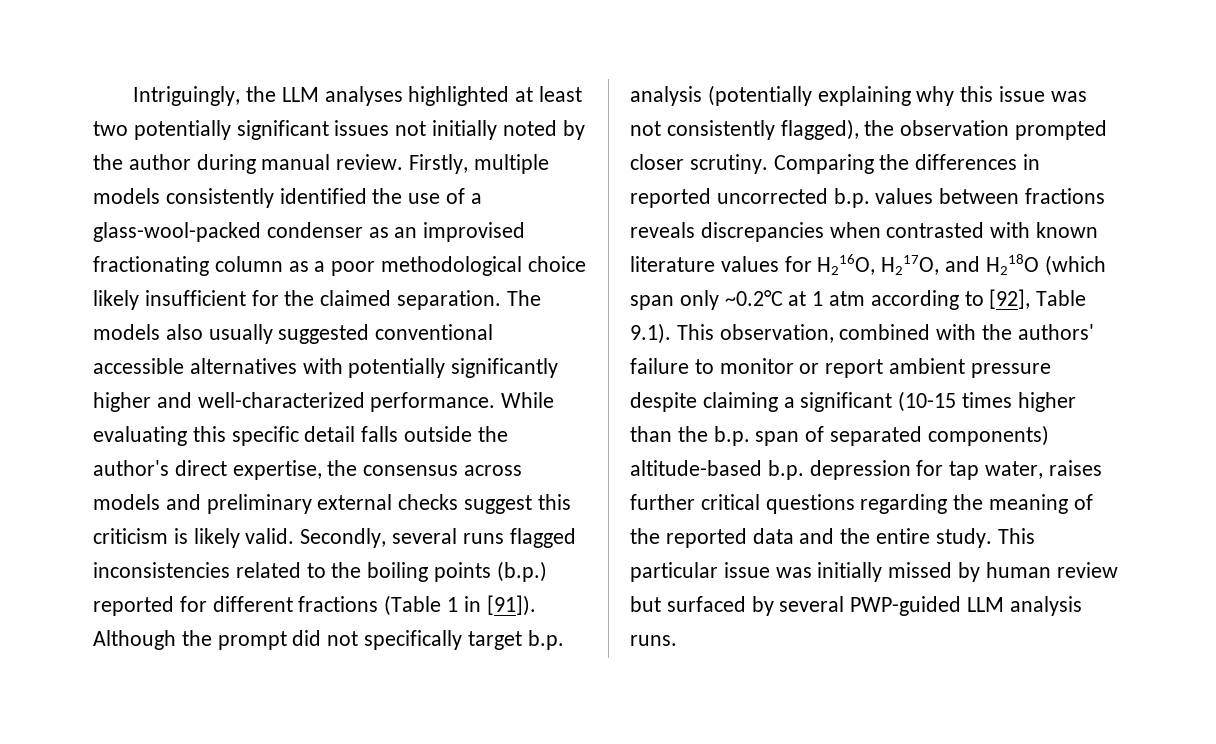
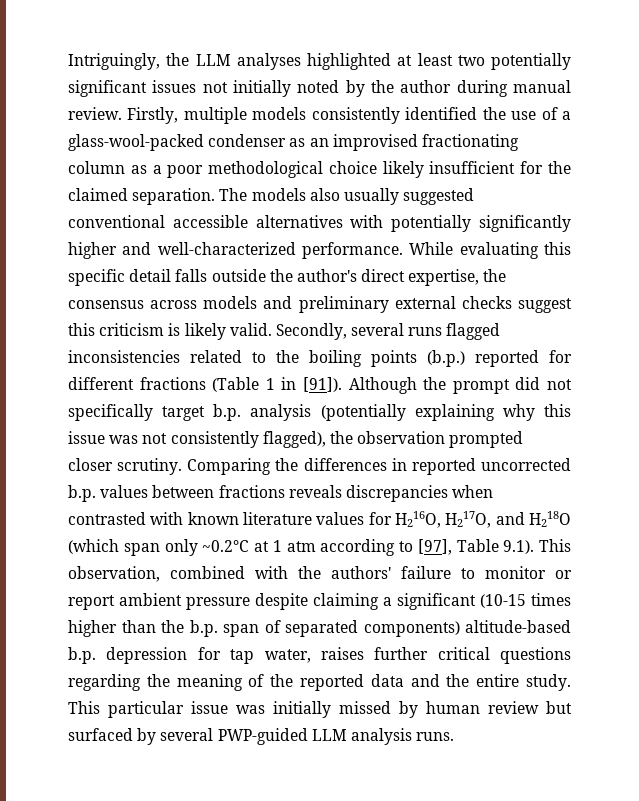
[989,289,1031,309] [92], -> [417,539,452,555] [97],

